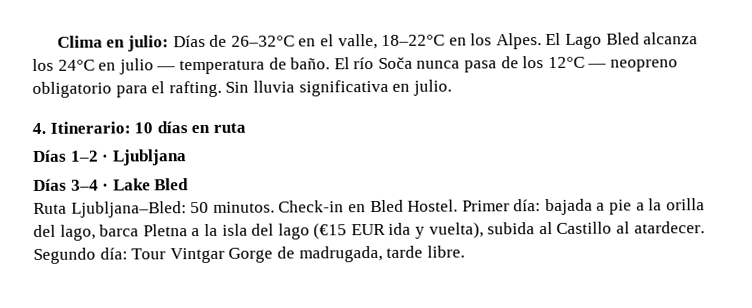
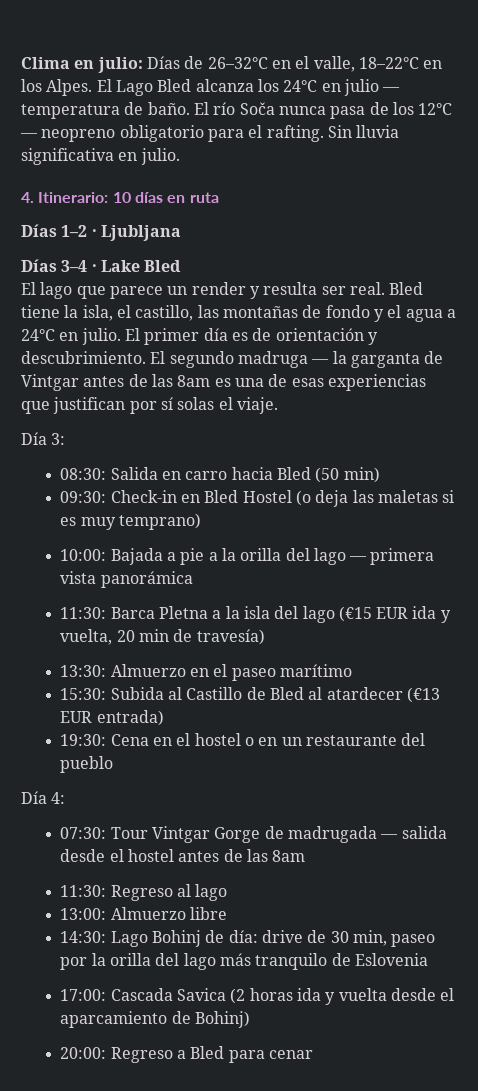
[33,198,593,218] Ruta Ljubljana–Bled: 50 minutos. Check-in en Bled Hostel. Primer día: bajada -> [21,282,424,299] [21,305,456,322] [21,328,378,345] [21,351,444,368] [21,374,426,391] [21,397,278,414] [21,432,66,445] [60,467,380,483] [60,490,455,507] [60,513,201,530] [60,548,163,565] El lago que parece un render y resulta ser real. Bled tiene la isla, el castillo, las montañas de fondo y el agua a 24°C en julio. El primer día es de orientación y descubrimiento. El segundo madruga — la garganta de Vintgar antes de las 8am es una de esas experiencias que justifican por sí solas el viaje. // Día 3: // 08:30: Salida en carro hacia Bled (50 min) // 09:30: Check-in en Bled Hostel (o deja las maletas si es muy temprano) // 10:00: Bajada
[59,224,140,241] lago, barca -> [313,548,435,565] [60,571,193,588] [60,607,155,619] lago — primera vista panorámica // 11:30: Barca
[428,221,705,239] [33,245,465,264] vuelta), subida al Castillo al atardecer. Segundo día: Tour Vintgar Gorge de madrugada, tarde libre. -> [60,629,265,645] [60,664,352,681] [60,687,440,703] [60,710,164,726] [60,733,426,746] [60,756,114,773] [21,791,66,804] [60,826,447,843] [60,849,306,862] [60,884,228,901] [60,907,227,920] [60,930,436,947] [60,953,428,970] [60,988,455,1005] [60,1011,250,1028] [60,1046,313,1063] vuelta, 20 min de travesía) // 13:30: Almuerzo en el paseo marítimo // 15:30: Subida al Castillo de Bled al atardecer (€13 EUR entrada) // 19:30: Cena en el hostel o en un restaurante del pueblo // Día 4: // 07:30: Tour Vintgar Gorge de madrugada — salida desde el hostel antes de las 8am // 11:30: Regreso al lago // 13:00: Almuerzo libre // 14:30: Lago Bohinj de día: drive de 30 min, paseo por la orilla del lago más tranquilo de Eslovenia // 17:00: Cascada Savica (2 horas ida y vuelta desde el aparcamiento de Bohinj) // 20:00: Regreso a Bled para cenar

